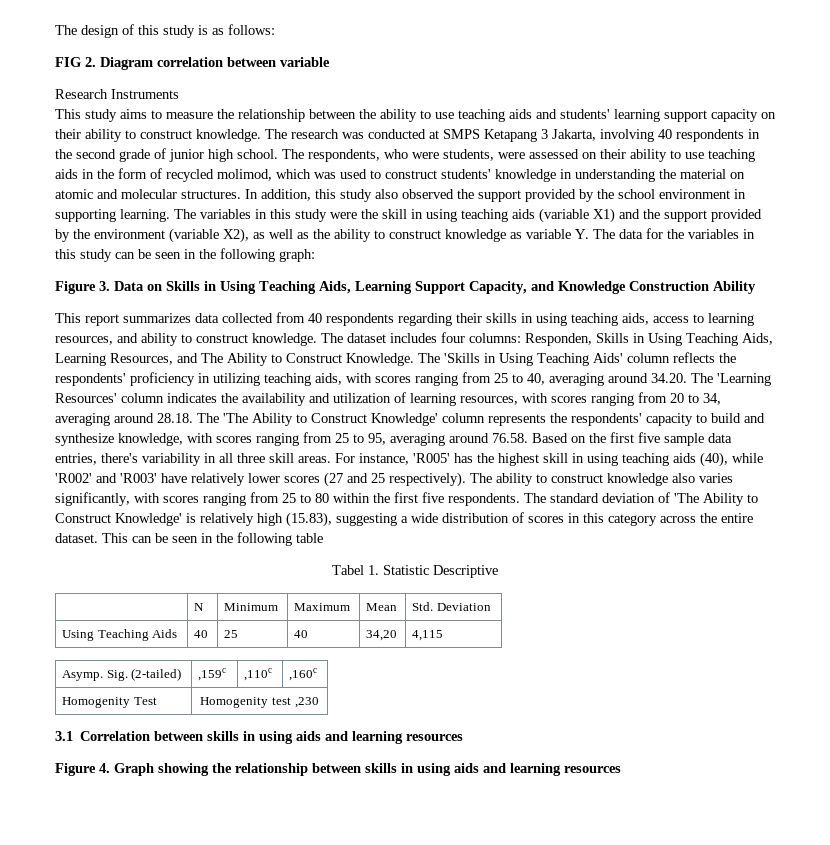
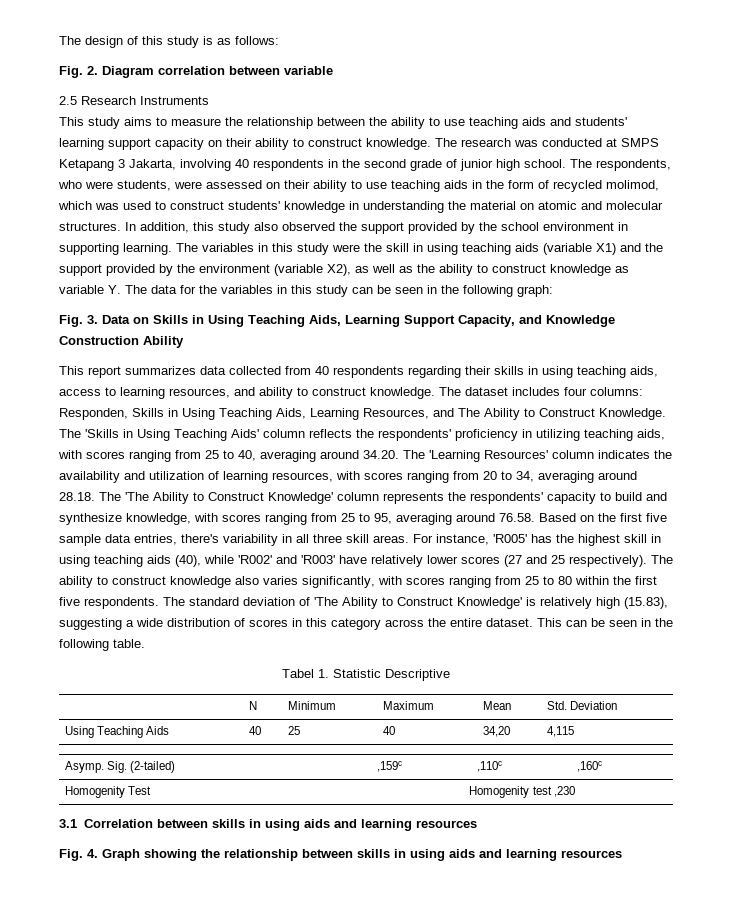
[55,57,81,67] FIG -> [59,66,83,78] Fig.
(330, 62) none -> [59,96,77,105] 2.5
[55,281,96,294] Figure -> [59,315,83,327] Fig.
[296,533,323,543] table -> [113,639,145,648] table.
[55,763,96,776] Figure -> [59,849,83,861] Fig.

